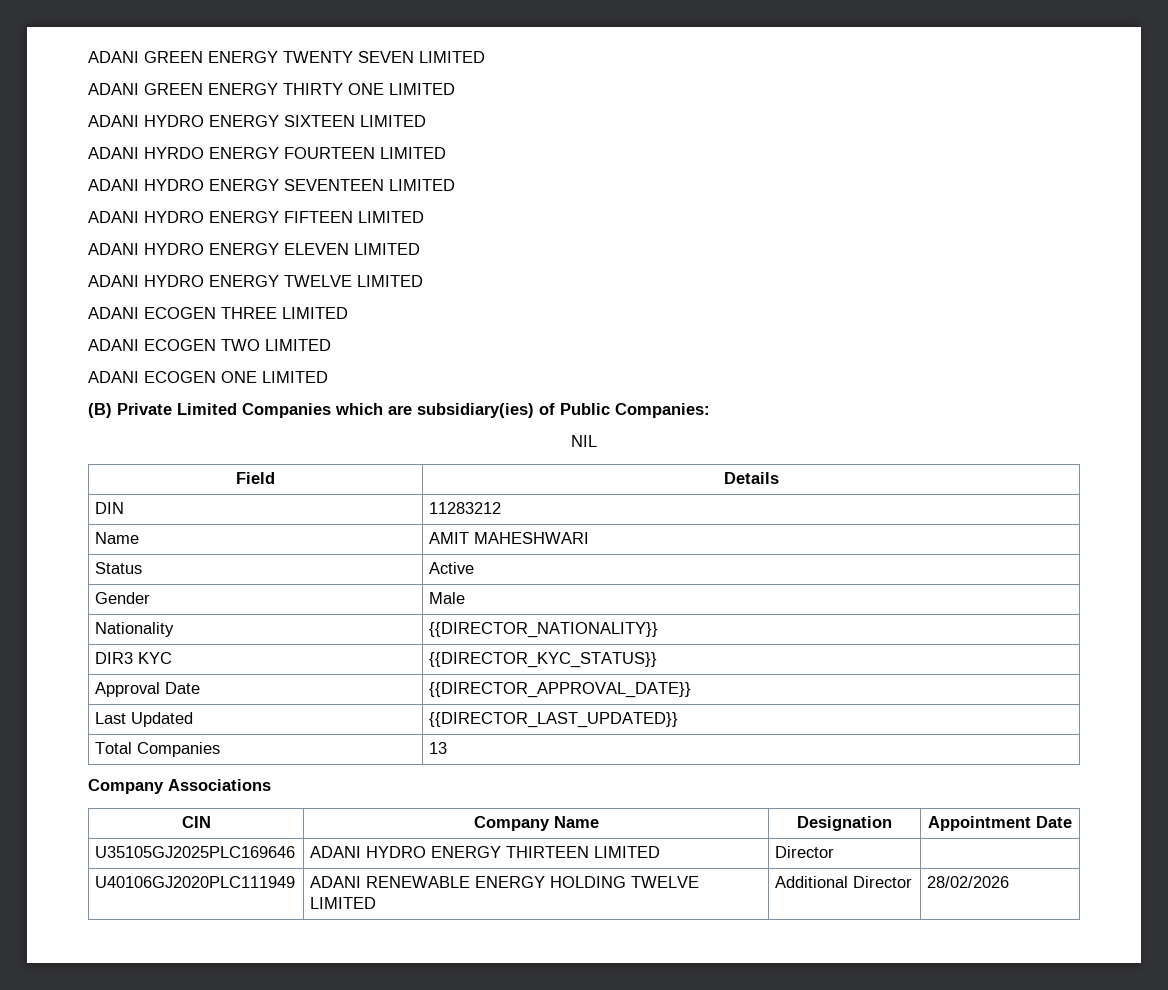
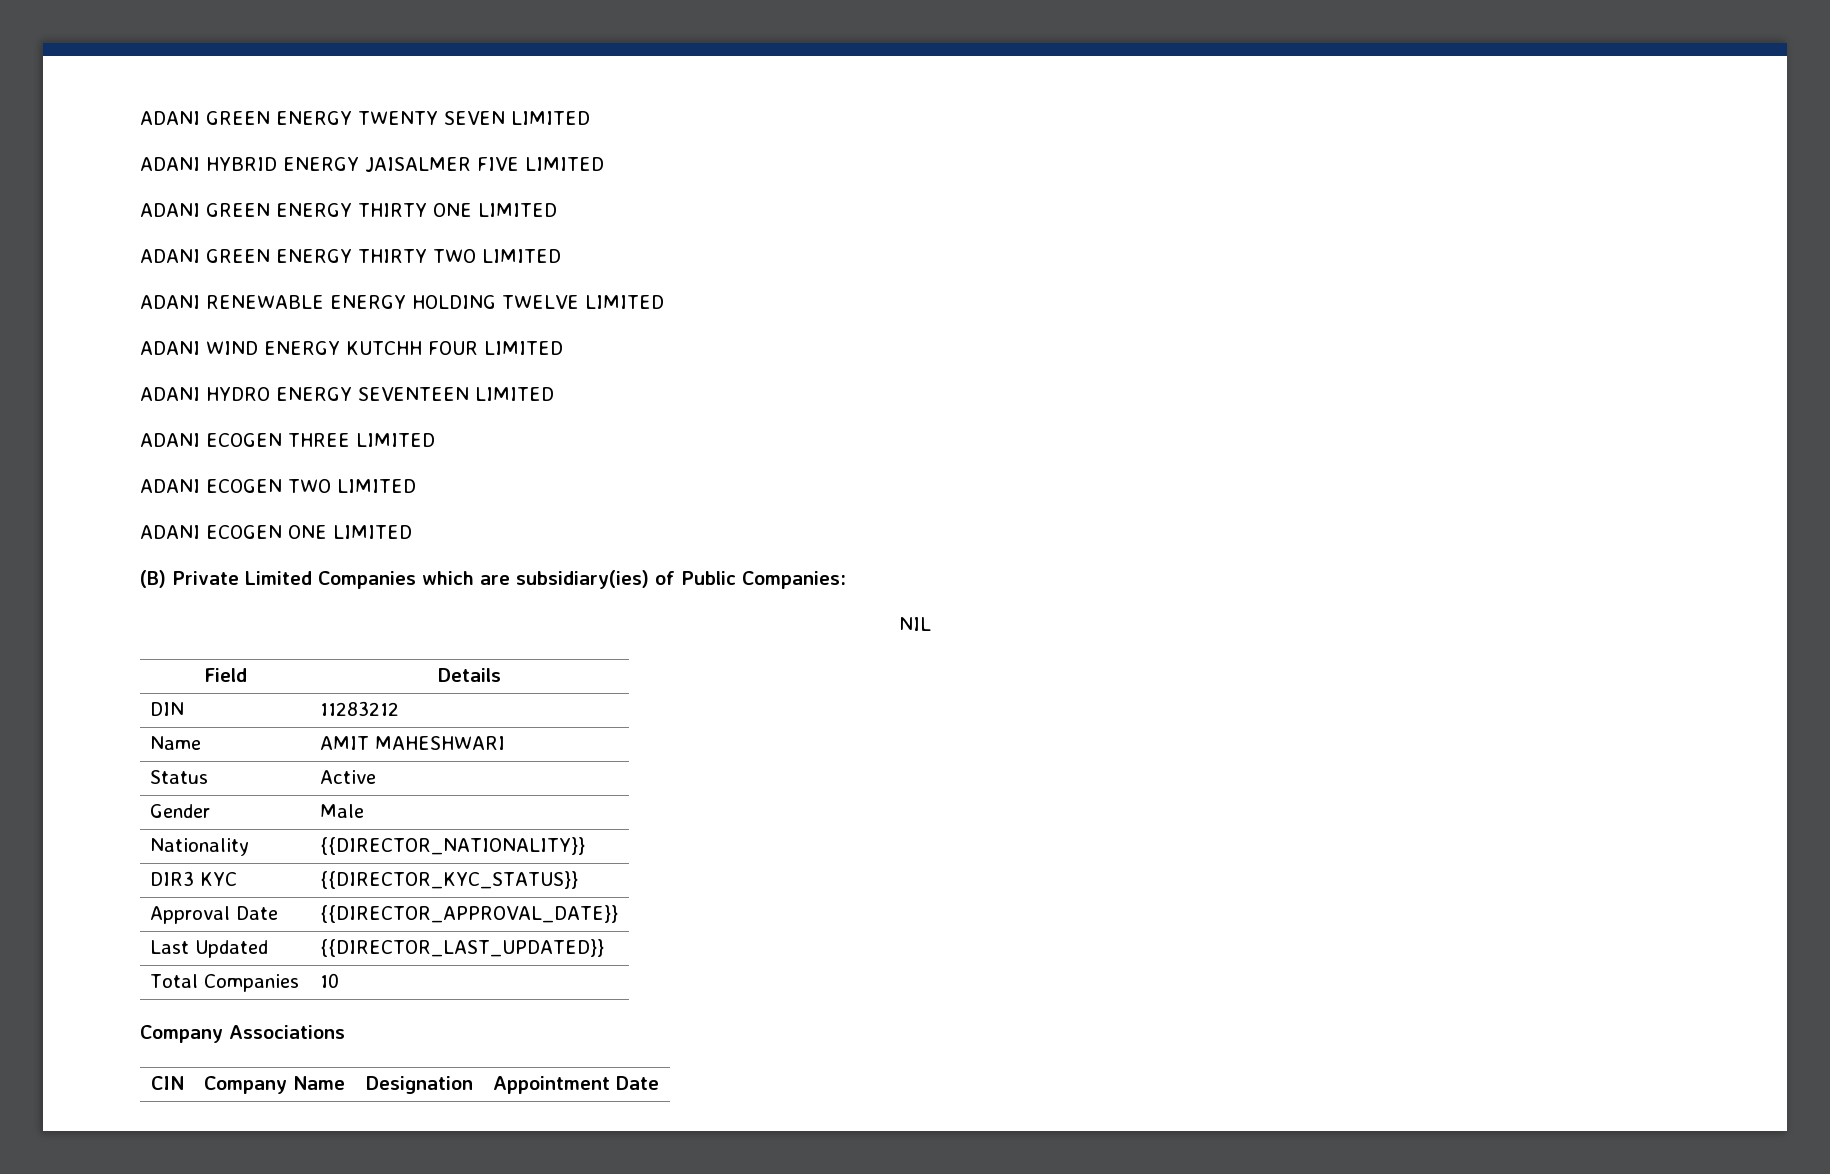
(485, 57) none -> [140,157,604,172] // ADANI HYBRID ENERGY JAISALMER FIVE LIMITED
[144,115,426,127] [88,147,375,159] HYDRO ENERGY SIXTEEN LIMITED // ADANI HYRDO ENERGY FOURTEEN -> [206,249,561,263] [140,295,664,309] [140,341,478,355] GREEN ENERGY THIRTY TWO LIMITED // ADANI RENEWABLE ENERGY HOLDING TWELVE LIMITED // ADANI WIND ENERGY KUTCHH FOUR
[88,211,424,223] [88,243,420,255] [88,275,423,287] // ADANI HYDRO ENERGY FIFTEEN LIMITED // ADANI HYDRO ENERGY ELEVEN LIMITED // ADANI HYDRO ENERGY TWELVE LIMITED -> (554, 394) none
[429,742,448,754] 13 -> [319,973,339,988] 10
[95,846,296,858] [310,846,661,858] [775,846,835,858] [95,876,296,888] [310,876,700,888] [310,897,377,909] [775,876,913,888] [927,876,1010,888] // U35105GJ2025PLC169646 | ADANI HYDRO ENERGY THIRTEEN LIMITED | Director | // U40106GJ2020PLC111949 | ADANI RENEWABLE ENERGY HOLDING TWELVE LIMITED | Additional Director | 28/02/2026 -> (659, 1083) none

